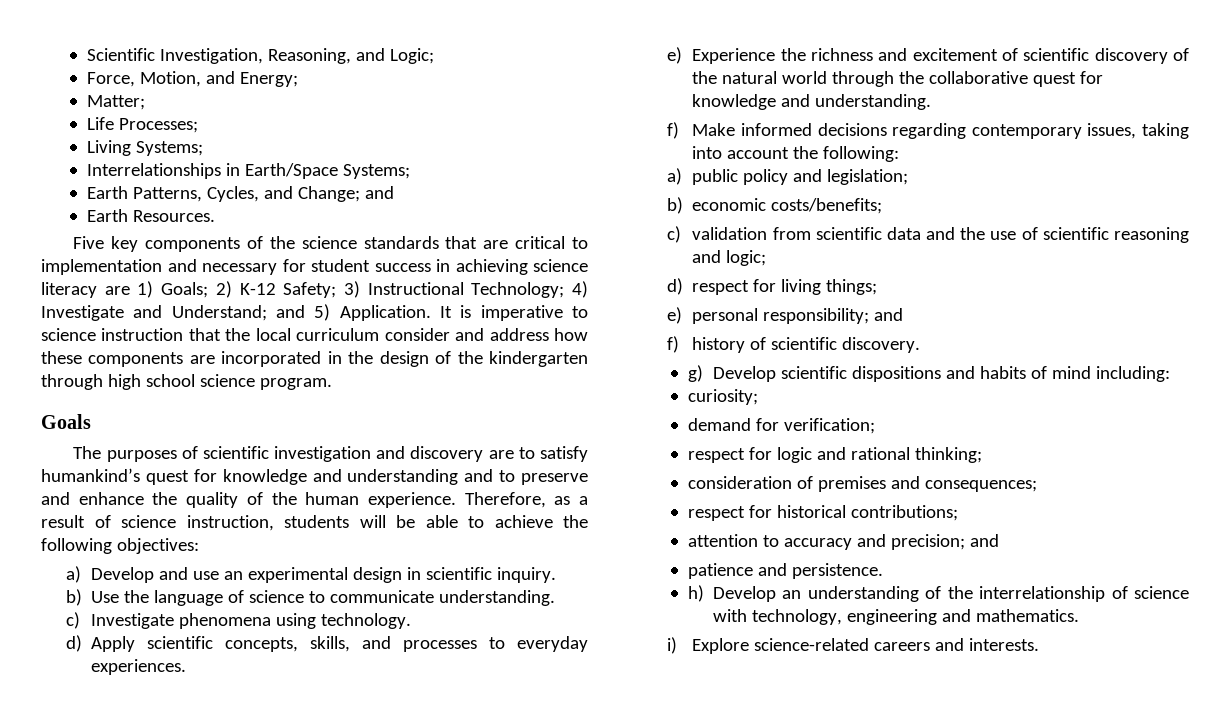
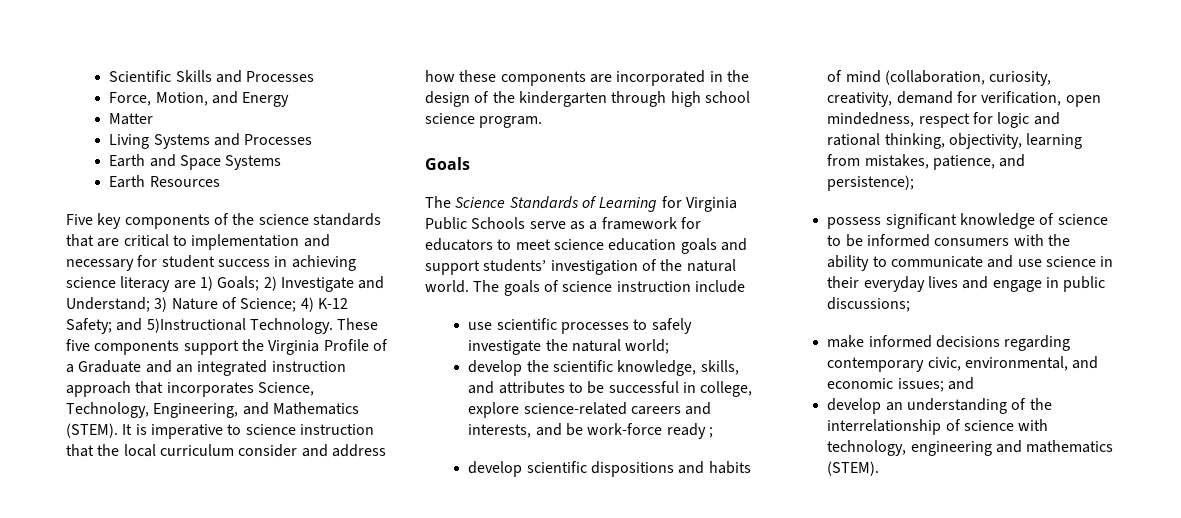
[159,48,434,64] Investigation, Reasoning, and Logic; -> [175,70,315,83] Skills and Processes
[239,72,298,87] [86,95,145,110] [86,117,198,133] [86,140,203,156] [86,163,410,179] [86,186,394,202] [86,209,215,222] Energy; // Matter; // Life Processes; // Living Systems; // Interrelationships in Earth/Space Systems; // Earth Patterns, Cycles, and Change; and // Earth Resources. -> [242,92,290,107] [109,113,154,125] [109,133,313,149] [109,154,282,170] [109,175,220,188] Energy // Matter // Living Systems and Processes // Earth and Space Systems // Earth Resources
[239,281,588,298] [41,304,431,321] K-12 Safety; 3) Instructional Technology; 4) Investigate and Understand; and 5) Application. -> [280,276,385,292] [66,297,348,312] [66,318,379,334] [66,339,388,355] [66,360,346,376] [66,381,314,397] [66,402,359,418] [66,423,118,438] Investigate and Understand; 3) Nature of Science; 4) K-12 Safety; and 5)Instructional Technology. These five components support the Virginia Profile of a Graduate and an integrated instruction approach that incorporates Science, Technology, Engineering, and Mathematics (STEM).
[106,446,588,462] [41,468,588,485] [41,492,588,508] [41,515,588,531] [41,538,199,554] [66,566,557,583] [66,589,556,606] [66,612,412,629] [66,635,588,652] [91,659,187,675] [667,47,1189,64] [692,71,1104,87] [692,94,932,110] [667,122,1189,139] [692,146,900,162] [667,168,909,185] [667,197,883,214] [667,226,1189,243] [692,250,767,266] [667,278,878,295] [667,307,904,324] [667,336,921,353] [687,365,776,382] purposes of scientific investigation and discovery are to satisfy humankind’s quest for knowledge and understanding and to preserve and enhance the quality of the human experience. Therefore, as a result of science instruction, students will be able to achieve the following objectives: // a) Develop and use an experimental design in scientific inquiry. // b) Use the language of science to communicate understanding. // c) Investigate phenomena using technology. // d) Apply scientific concepts, skills, and processes to everyday experiences. // e) Experience the richness and excitement of scientific discovery of the natural world through the collaborative quest for knowledge and understanding. // f) Make informed decisions regarding contemporary issues, taking into account the following: // a) public policy and legislation; // b) economic costs/benefits; // c) validation from scientific data and the use of scientific reasoning and logic; // d) respect for living things; // e) personal responsibility; and // f) history of scientific discovery. // g) Develop -> [455,196,737,212] [425,217,701,230] [425,238,747,254] [425,259,736,275] [425,280,745,296] [468,318,692,334] [468,339,670,355] [468,360,739,376] [468,381,753,397] [468,402,712,418] [468,423,714,439] [468,461,523,477] Science Standards of Learning for Virginia Public Schools serve as a framework for educators to meet science education goals and support students’ investigation of the natural world. The goals of science instruction include // use scientific processes to safely investigate the natural world; // develop the scientific knowledge, skills, and attributes to be successful in college, explore science-related careers and interests, and be work-force ready ; // develop
[1095,366,1170,382] [687,389,758,405] [687,418,875,434] including: // curiosity; // demand for verification; // -> [885,70,1052,86] [827,91,1101,107] [827,112,915,127] (collaboration, curiosity, creativity, demand for verification, open mindedness,
[914,447,982,463] [687,476,1037,492] [687,505,958,521] [687,534,999,550] [687,563,883,579] [687,585,776,602] thinking; // consideration of premises and consequences; // respect for historical contributions; // attention to accuracy and precision; and // patience and persistence. // h) Develop -> [884,133,1083,149] [827,154,1026,170] [827,175,915,191] [827,213,1108,229] [827,234,1071,247] [827,255,1114,271] [827,276,1106,292] [827,297,911,312] [827,335,1071,351] [827,356,1099,372] [827,377,975,392] [827,398,882,414] thinking, objectivity, learning from mistakes, patience, and persistence); // possess significant knowledge of science to be informed consumers with the ability to communicate and use science in their everyday lives and engage in public discussions; // make informed decisions regarding contemporary civic, environmental, and economic issues; and // develop
[975,609,1079,622] [667,637,1040,654] mathematics. // i) Explore science-related careers and interests. -> [1026,440,1114,453] [827,461,880,476] mathematics (STEM).

